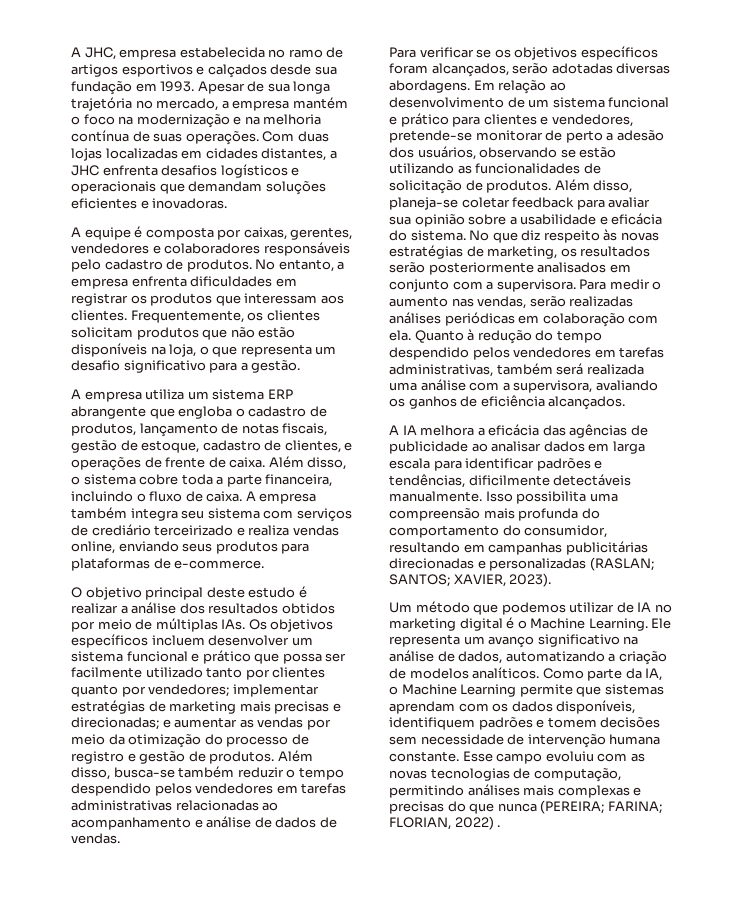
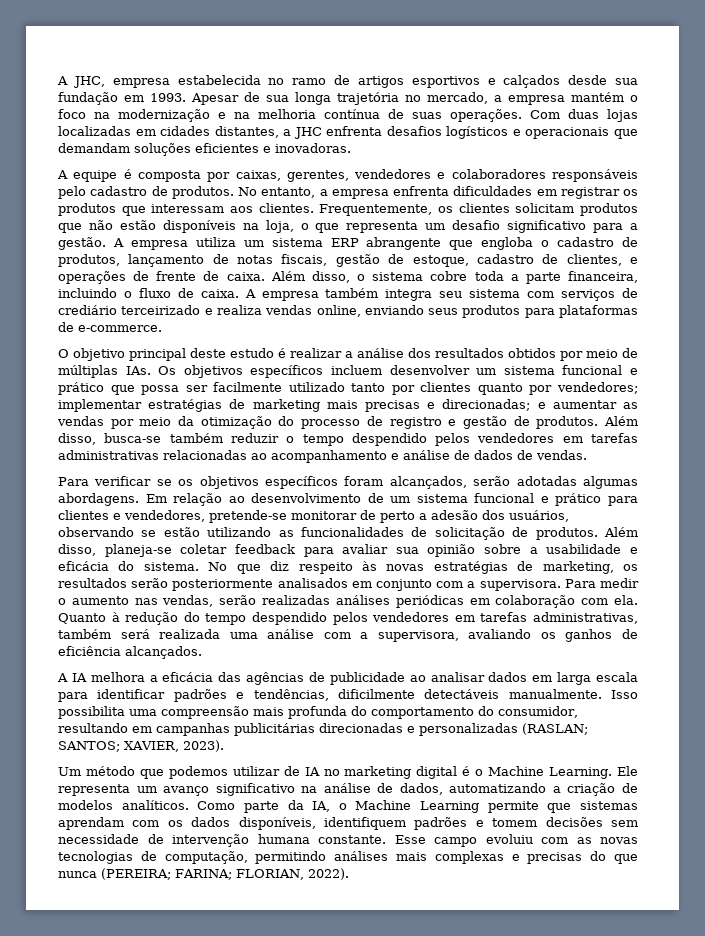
(301, 366) // -> (106, 243) none
[616,63,671,74] diversas -> [582,476,638,489] algumas
[454,816,501,830] 2022) . -> [307,868,349,880] 2022).

